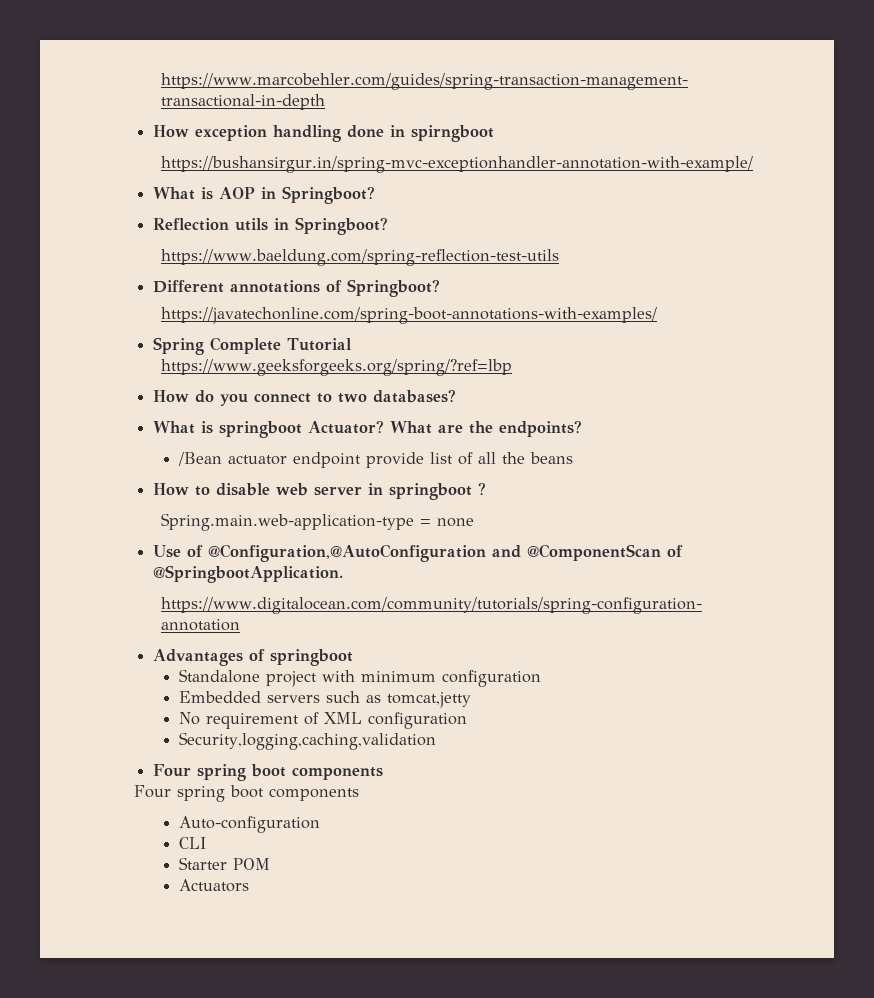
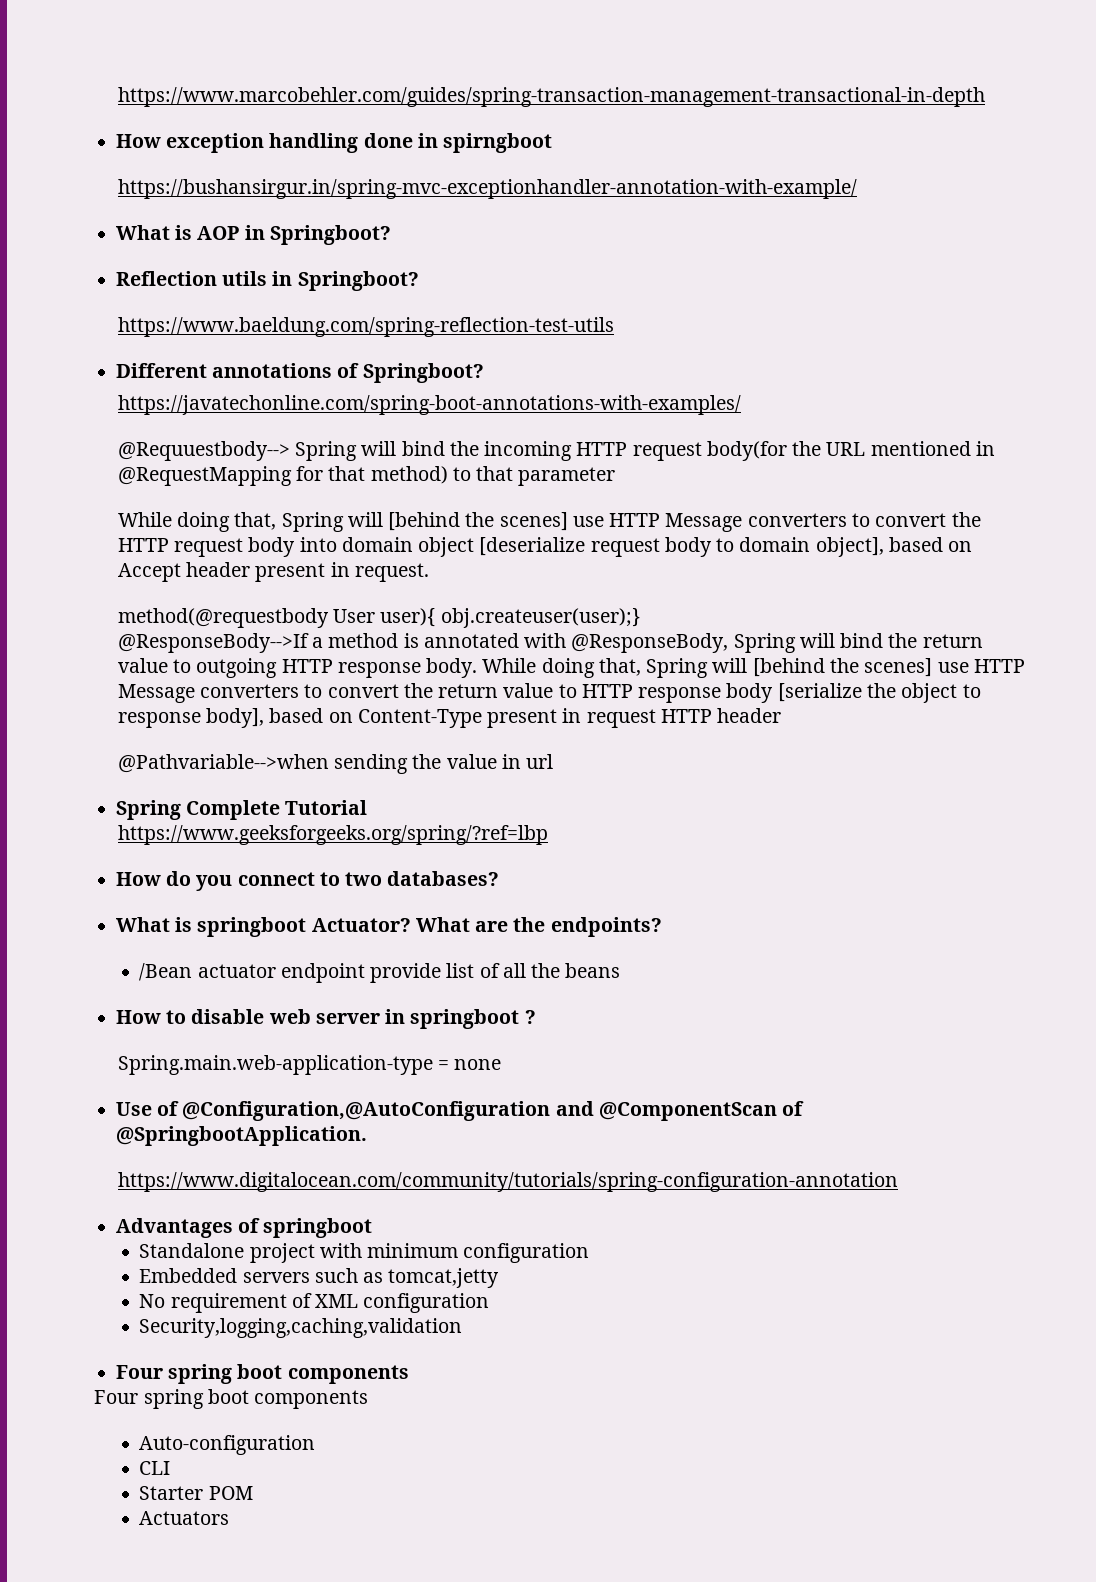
(657, 315) none -> [117,441,995,461] [117,466,616,486] [117,512,981,532] [117,537,973,557] [117,562,429,582] [117,608,640,628] [117,633,983,653] [117,658,1025,678] [117,683,981,703] [117,708,782,728] [117,754,554,774] // @Requuestbody--> Spring will bind the incoming HTTP request body(for the URL mentioned in @RequestMapping for that method) to that parameter // While doing that, Spring will [behind the scenes] use HTTP Message converters to convert the HTTP request body into domain object [deserialize request body to domain object], based on Accept header present in request. // method(@requestbody User user){ obj.createuser(user);} // @ResponseBody-->If a method is annotated with @ResponseBody, Spring will bind the return value to outgoing HTTP response body. While doing that, Spring will [behind the scenes] use HTTP Message converters to convert the return value to HTTP response body [serialize the object to response body], based on Content-Type present in request HTTP header // @Pathvariable-->when sending the value in url

